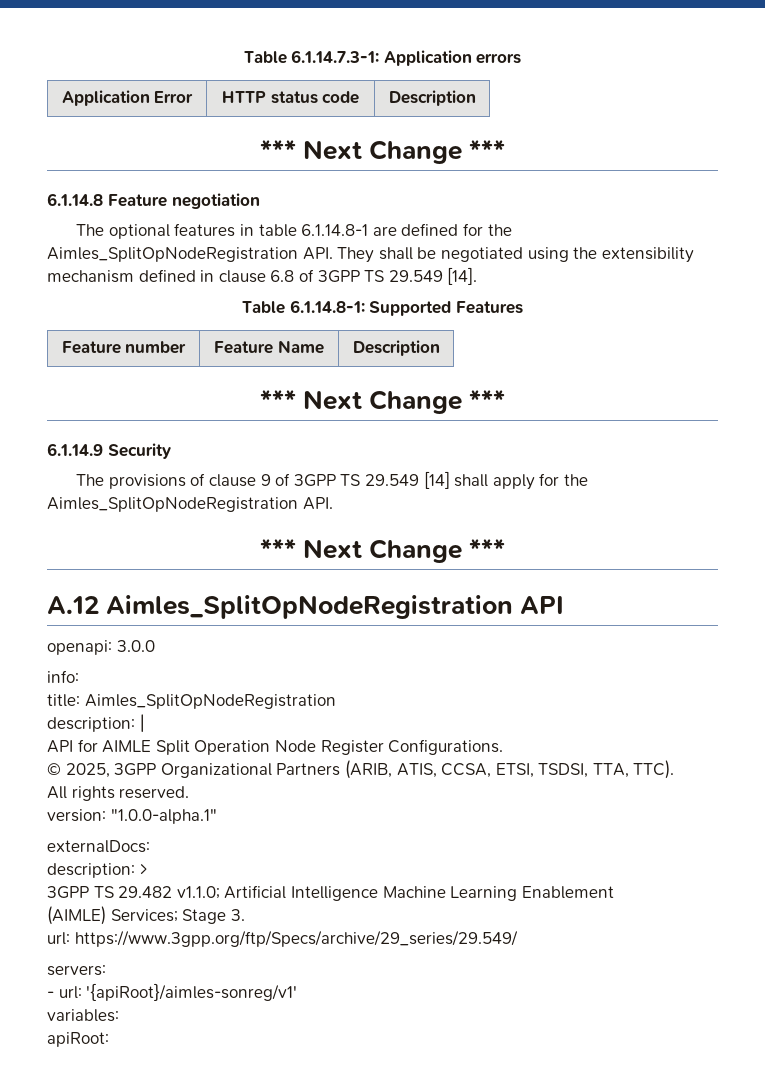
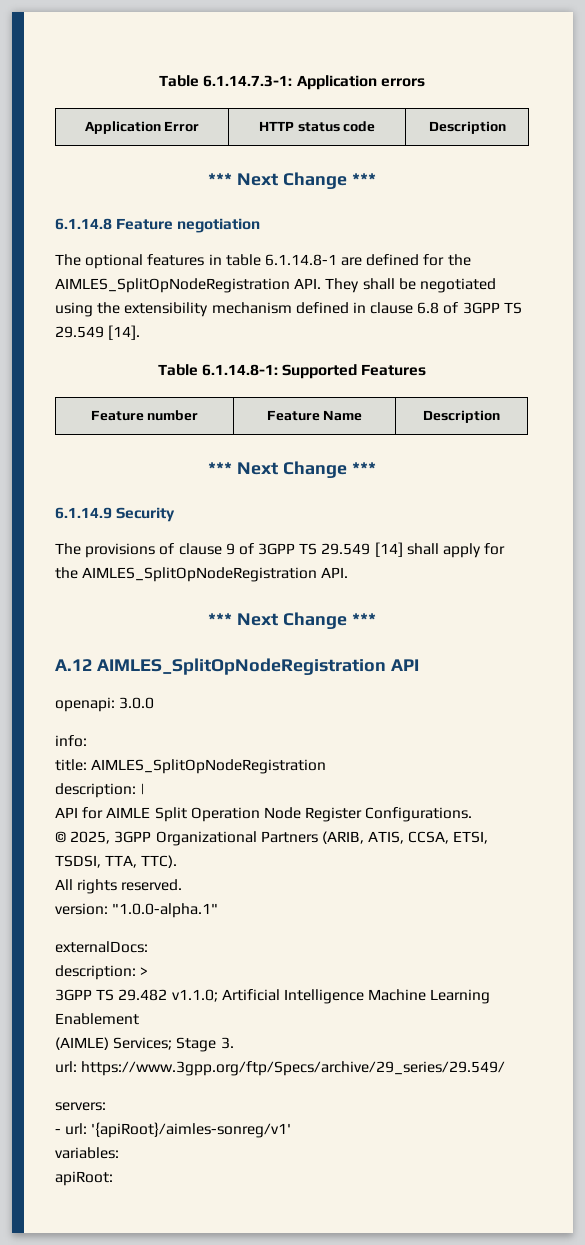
[47,247,298,262] Aimles_SplitOpNodeRegistration -> [55,278,290,293] AIMLES_SplitOpNodeRegistration
[47,497,298,512] Aimles_SplitOpNodeRegistration -> [82,567,318,582] AIMLES_SplitOpNodeRegistration
[106,595,514,619] Aimles_SplitOpNodeRegistration -> [96,658,386,675] AIMLES_SplitOpNodeRegistration
[84,694,336,709] Aimles_SplitOpNodeRegistration -> [91,759,327,774] AIMLES_SplitOpNodeRegistration

